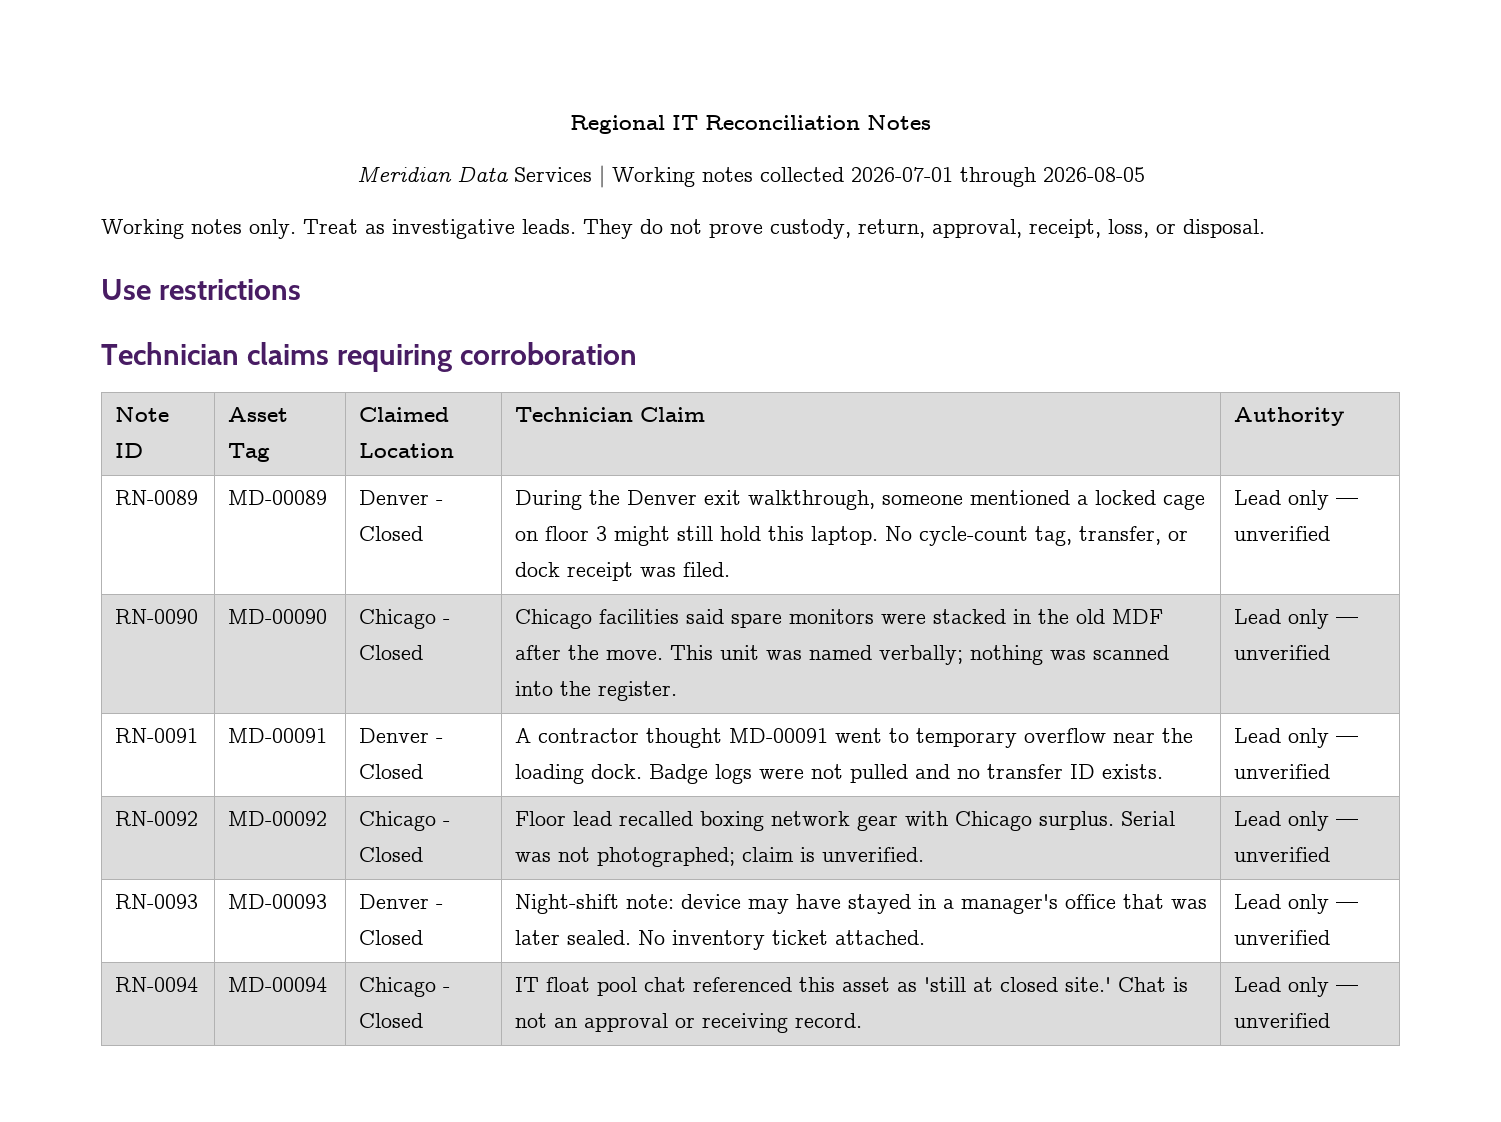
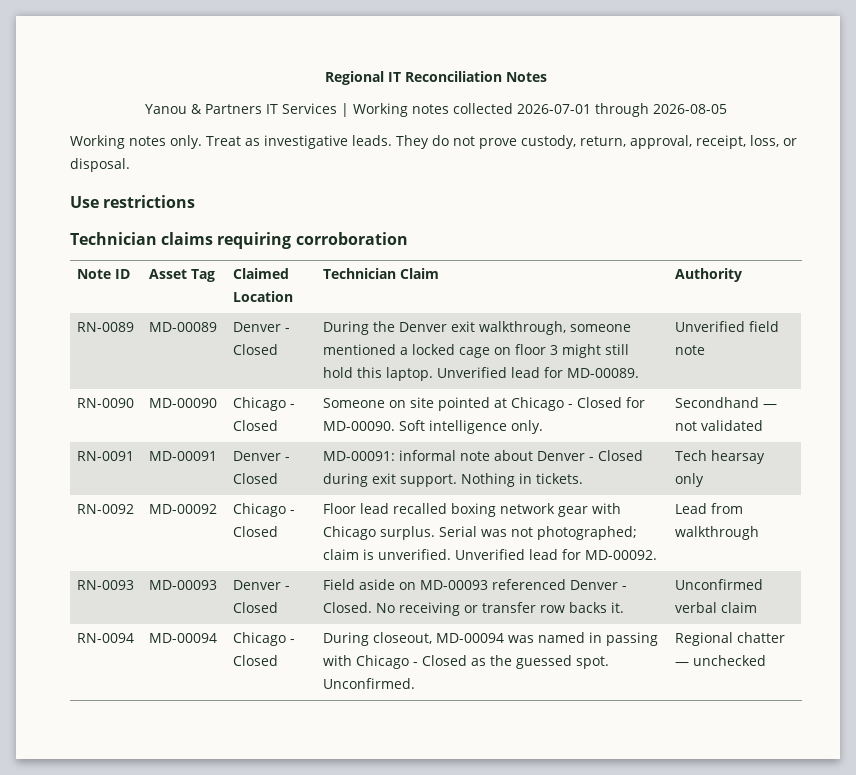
[356,166,508,182] Meridian Data -> [145,104,278,114] Yanou & Partners IT
[884,526,1188,546] [514,562,730,581] [1233,490,1358,510] [1233,526,1330,541] No cycle-count tag, transfer, or dock receipt was filed. | Lead only — unverified -> [437,367,640,378] [675,321,780,332] [675,345,706,355] Unverified lead for MD-00089. | Unverified field note
[514,609,1163,629] [514,645,1169,665] [514,681,677,701] [1233,609,1358,629] [1233,645,1330,660] Chicago facilities said spare monitors were stacked in the old MDF after the move. This unit was named verbally; nothing was scanned into the register. | Lead only — unverified -> [323,397,646,411] [323,420,544,434] [675,397,778,408] [675,420,764,431] Someone on site pointed at Chicago - Closed for MD-00090. Soft intelligence only. | Secondhand — not validated
[514,728,1193,748] [514,764,1163,784] [1233,728,1358,748] [1233,764,1330,779] A contractor thought MD-00091 went to temporary overflow near the loading dock. Badge logs were not pulled and no transfer ID exists. | Lead only — unverified -> [323,450,644,461] [323,473,584,487] [675,450,766,464] [675,473,705,487] MD-00091: informal note about Denver - Closed during exit support. Nothing in tickets. | Tech hearsay only
[1233,811,1358,831] [1233,847,1330,862] | Lead only — unverified -> [455,549,658,560] [675,503,744,514] [675,526,760,540] Unverified lead for MD-00092. | Lead from walkthrough
[514,894,1207,914] [514,930,925,950] [1233,894,1358,914] [1233,930,1330,945] Night-shift note: device may have stayed in a manager's office that was later sealed. No inventory ticket attached. | Lead only — unverified -> [323,579,628,590] [323,602,625,616] [675,579,764,590] [675,602,758,613] Field aside on MD-00093 referenced Denver - Closed. No receiving or transfer row backs it. | Unconfirmed verbal claim
[514,977,1188,996] [514,1013,862,1033] [1233,977,1358,997] [1233,1013,1330,1028] IT float pool chat referenced this asset as 'still at closed site.' Chat is not an approval or receiving record. | Lead only — unverified -> [323,632,659,646] [323,655,610,669] [323,678,416,689] [675,632,786,646] [675,655,767,666] During closeout, MD-00094 was named in passing with Chicago - Closed as the guessed spot. Unconfirmed. | Regional chatter — unchecked

